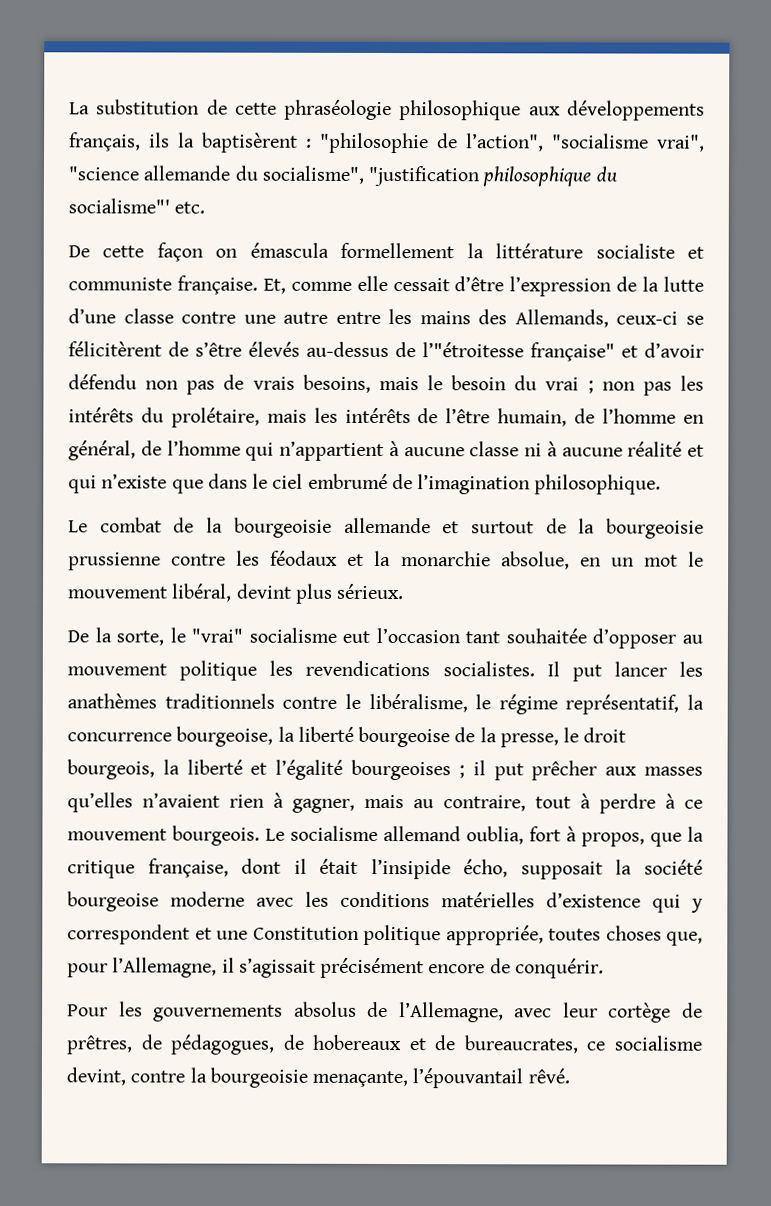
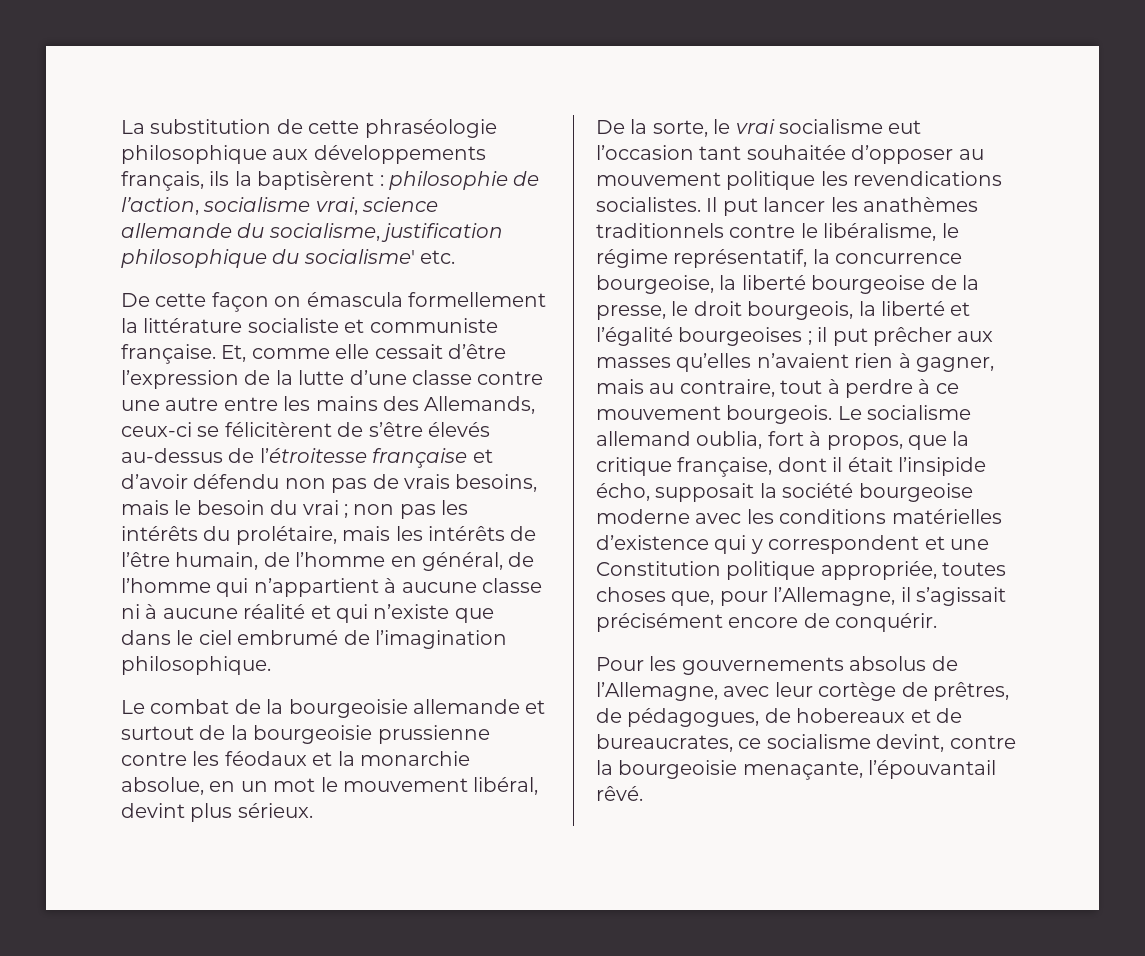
[320,132,705,154] [68,165,480,187] "philosophie de l’action", "socialisme vrai", "science allemande du socialisme", "justification -> [389,171,540,190] [121,197,439,215] [121,223,504,242] philosophie de l’action, socialisme vrai, science allemande du socialisme, justification
[68,198,170,214] socialisme"' -> [303,249,415,264] socialisme'
[422,342,615,362] l’"étroitesse française" -> [259,448,468,468] l’étroitesse française
[191,628,244,643] "vrai" -> [735,119,775,134] vrai

